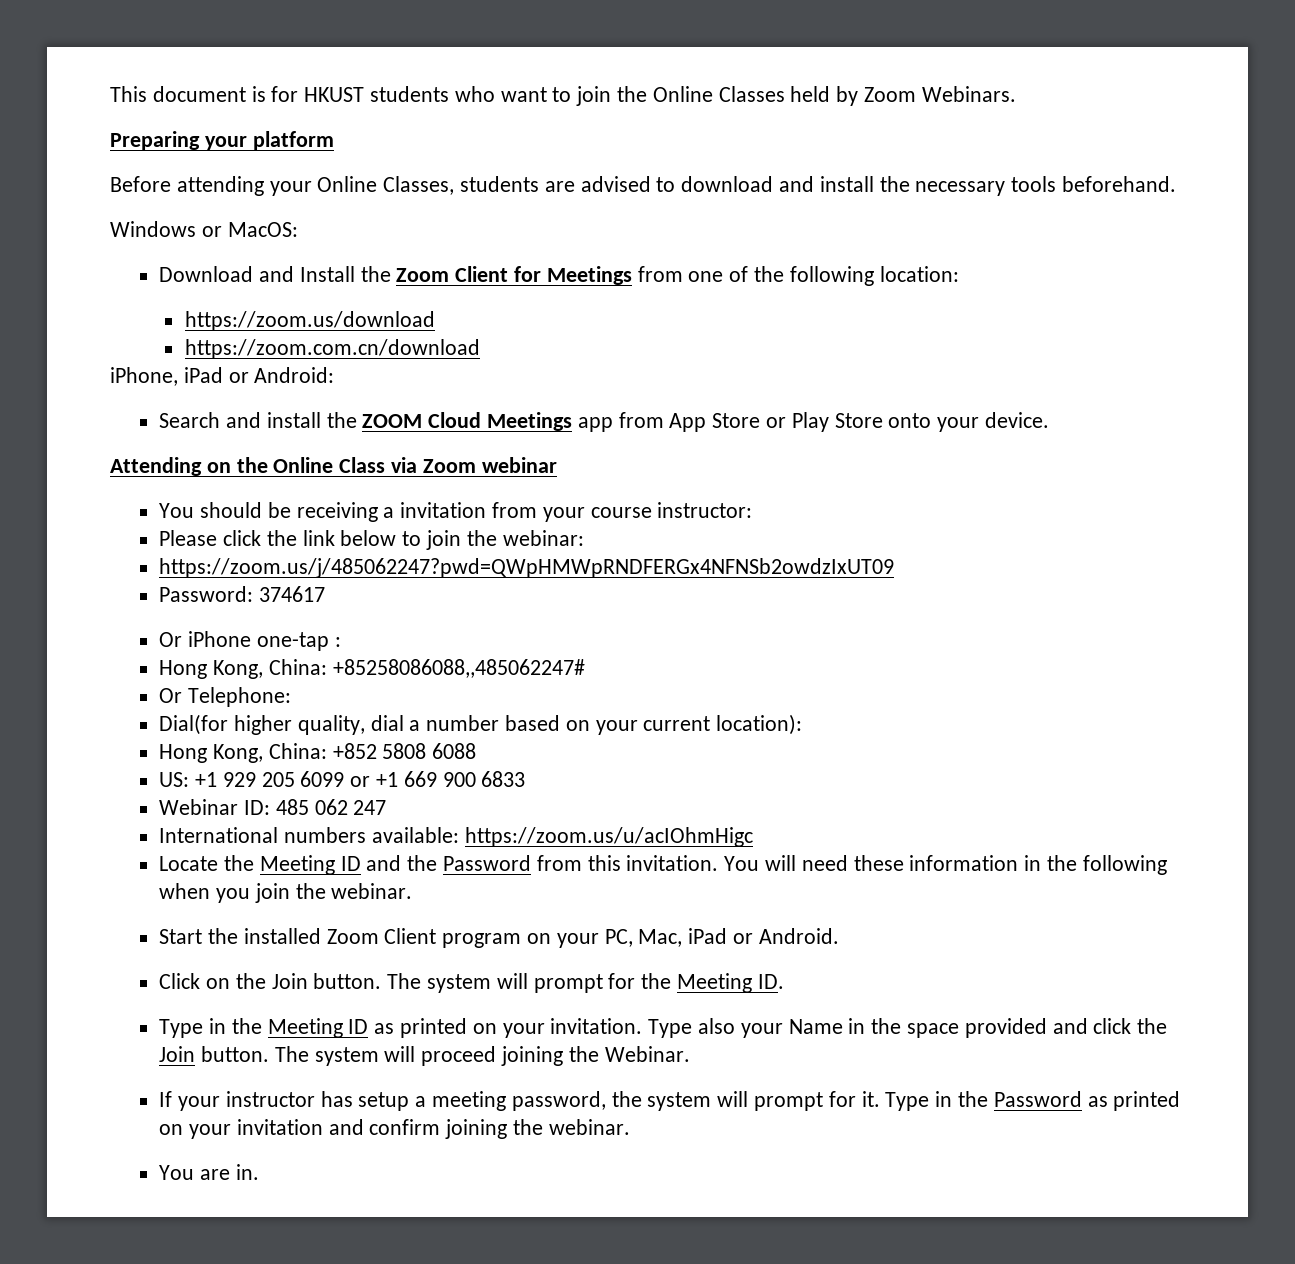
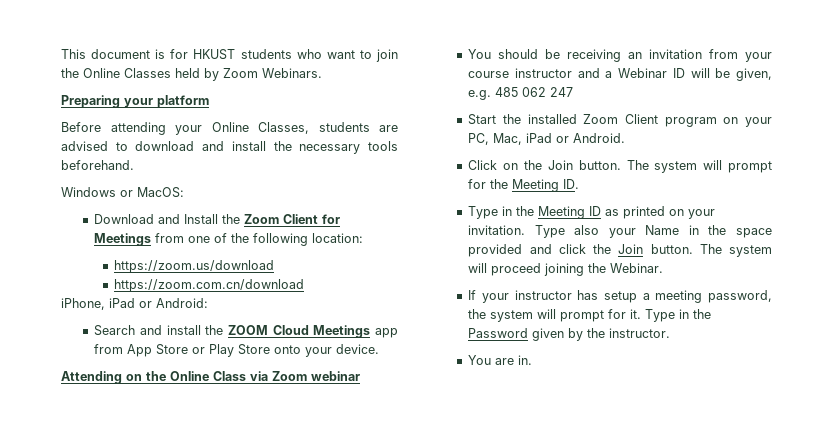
[383,507,395,518] a -> [628,52,643,59] an
[657,502,753,518] [159,530,584,550] [159,558,895,578] [159,586,325,602] [159,631,341,651] [159,659,585,679] [159,687,291,707] [159,714,803,735] [159,743,477,763] [159,771,526,787] [159,799,387,815] [159,827,753,847] [159,855,1167,875] [159,883,413,903] instructor: // Please click the link below to join the webinar: // https://zoom.us/j/485062247?pwd=QWpHMWpRNDFERGx4NFNSb2owdzIxUT09 // Password: 374617 // Or iPhone one-tap : // Hong Kong, China: +85258086088,,485062247# // Or Telephone: // Dial(for higher quality, dial a number based on your current location): // Hong Kong, China: +852 5808 6088 // US: +1 929 205 6099 or +1 669 900 6833 // Webinar ID: 485 062 247 // International numbers available: https://zoom.us/u/acIOhmHigc // Locate the Meeting ID and the Password from this invitation. You will need these information in the following when you join the webinar. -> [515,68,772,81] [468,87,574,100] instructor and a Webinar ID will be given, e.g. 485 062 247
[1087,1091,1181,1111] [159,1119,630,1139] as printed on your invitation and confirm joining the webinar. -> [532,328,671,341] given by the instructor.

